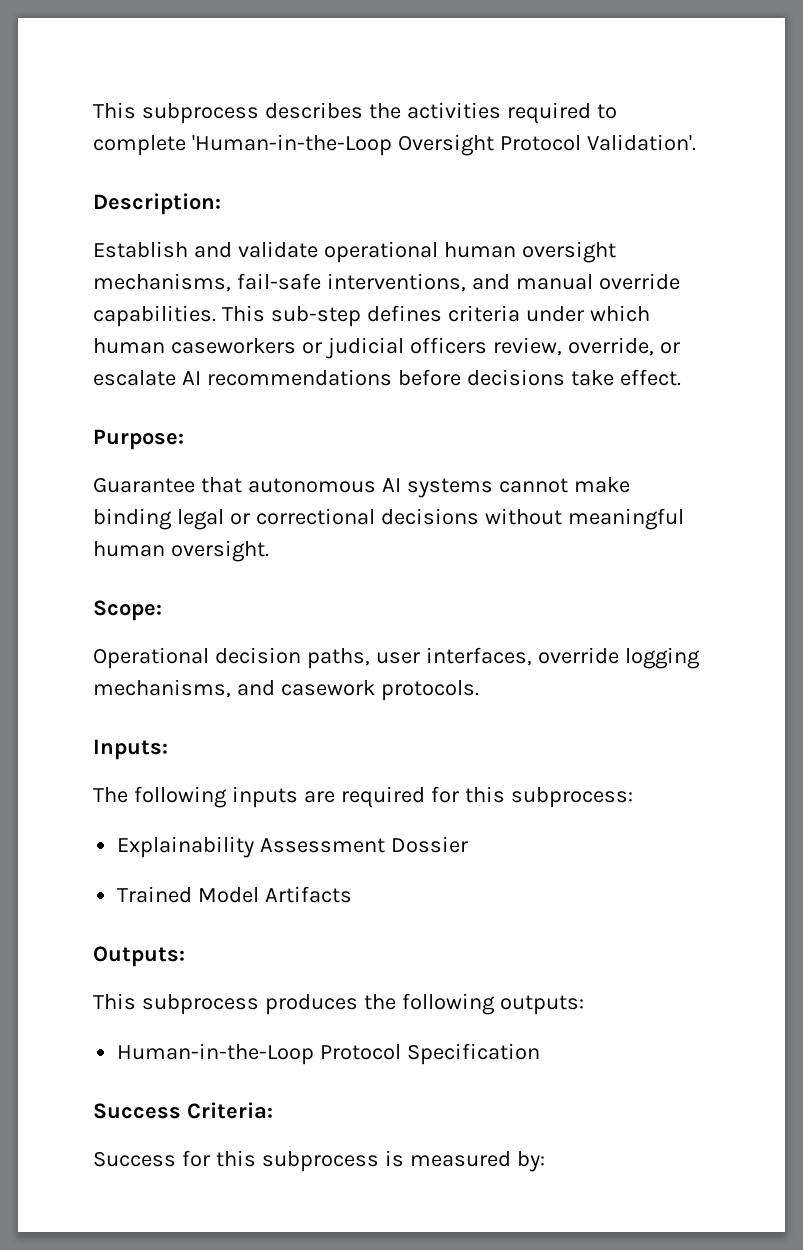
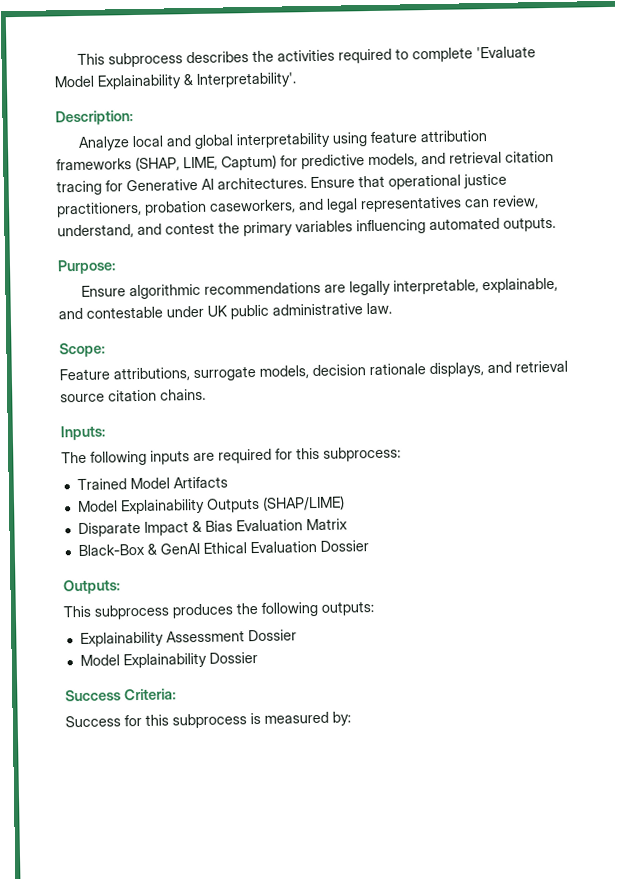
[191,134,696,156] [93,193,221,215] [93,241,616,263] [93,273,680,292] [93,305,650,327] [93,337,680,359] [93,369,681,386] [93,429,184,450] [93,477,630,498] [93,508,684,530] [93,540,269,562] [93,600,162,621] [93,647,700,669] [93,679,479,701] 'Human-in-the-Loop Oversight Protocol Validation'. // Description: // Establish and validate operational human oversight mechanisms, fail-safe interventions, and manual override capabilities. This sub-step defines criteria under which human caseworkers or judicial officers review, override, or escalate AI recommendations before decisions take effect. // Purpose: // Guarantee that autonomous AI systems cannot make binding legal or correctional decisions without meaningful human oversight. // Scope: // Operational decision paths, user interfaces, override logging mechanisms, and casework protocols. -> [475,46,536,59] [54,72,297,90] [55,110,133,126] [77,130,487,151] [56,150,554,172] [56,173,507,196] [56,195,539,218] [57,216,556,239] [57,259,116,275] [80,277,558,300] [58,302,392,320] [59,342,105,358] [59,360,568,382] [60,388,206,403] 'Evaluate Model Explainability & Interpretability'. // Description: // Analyze local and global interpretability using feature attribution frameworks (SHAP, LIME, Captum) for predictive models, and retrieval citation tracing for Generative AI architectures. Ensure that operational justice practitioners, probation caseworkers, and legal representatives can review, understand, and contest the primary variables influencing automated outputs. // Purpose: // Ensure algorithmic recommendations are legally interpretable, explainable, and contestable under UK public administrative law. // Scope: // Feature attributions, surrogate models, decision rationale displays, and retrieval source citation chains.
[117,836,469,858] // Explainability Assessment Dossier -> (401, 454) none
(353, 894) none -> [76,495,345,515] [77,518,348,538] [77,540,369,557] // Model Explainability Outputs (SHAP/LIME) // Disparate Impact & Bias Evaluation Matrix // Black-Box & GenAI Ethical Evaluation Dossier
[117,1043,541,1065] Human-in-the-Loop Protocol Specification -> [79,629,297,648] [79,652,258,669] Explainability Assessment Dossier // Model Explainability Dossier

